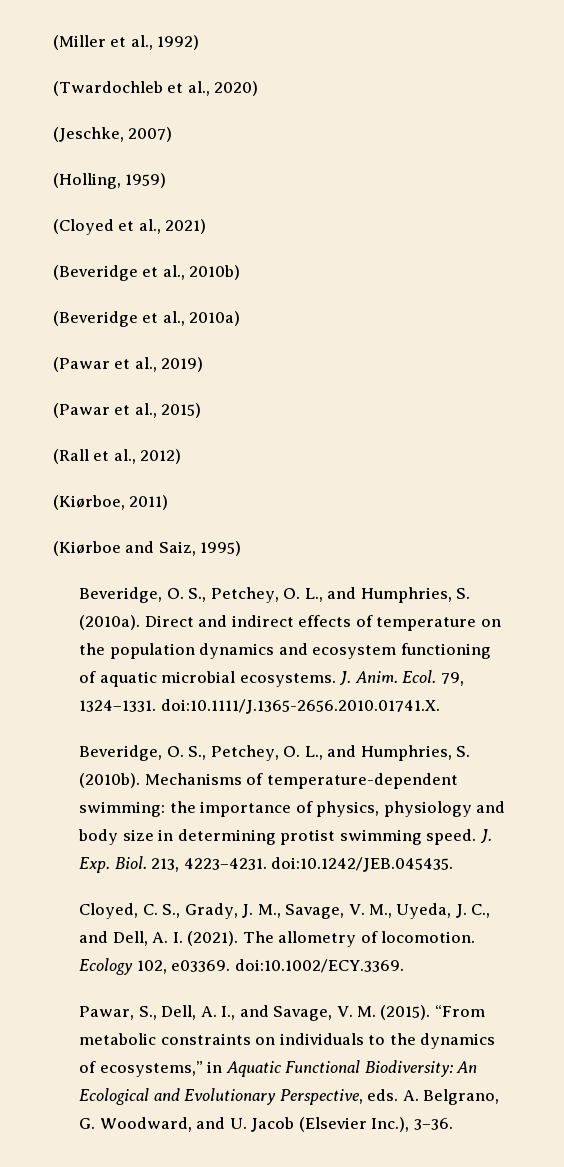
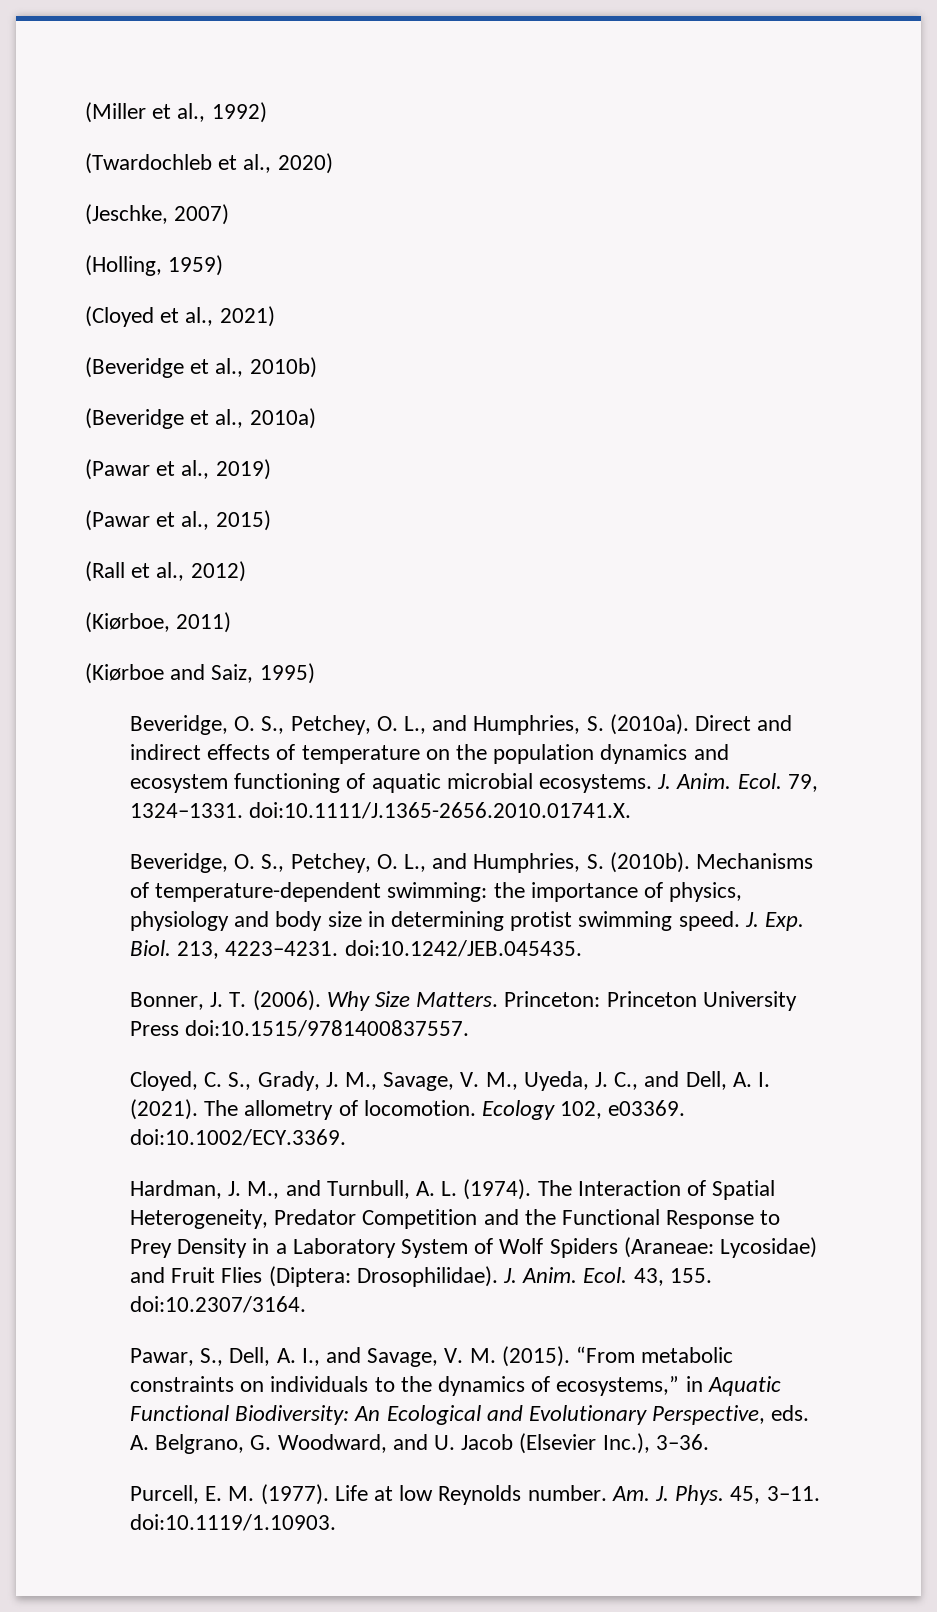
(454, 864) none -> [129,990,797,1011] [129,1020,470,1037] // Bonner, J. T. (2006). Why Size Matters. Princeton: Princeton University Press doi:10.1515/9781400837557.
(404, 966) none -> [129,1179,776,1200] [129,1209,781,1229] [129,1237,818,1258] [129,1266,712,1287] [129,1296,306,1313] // Hardman, J. M., and Turnbull, A. L. (1974). The Interaction of Spatial Heterogeneity, Predator Competition and the Functional Response to Prey Density in a Laboratory System of Wolf Spiders (Araneae: Lycosidae) and Fruit Flies (Diptera: Drosophilidae). J. Anim. Ecol. 43, 155. doi:10.2307/3164.
(453, 1124) none -> [129,1484,820,1505] [129,1514,336,1531] // Purcell, E. M. (1977). Life at low Reynolds number. Am. J. Phys. 45, 3–11. doi:10.1119/1.10903.

